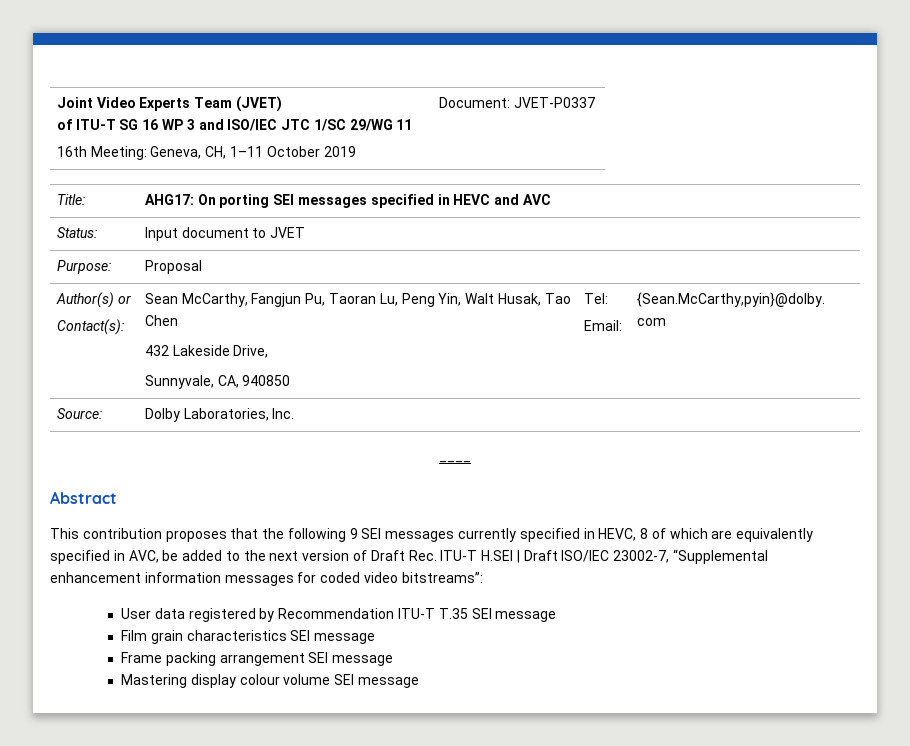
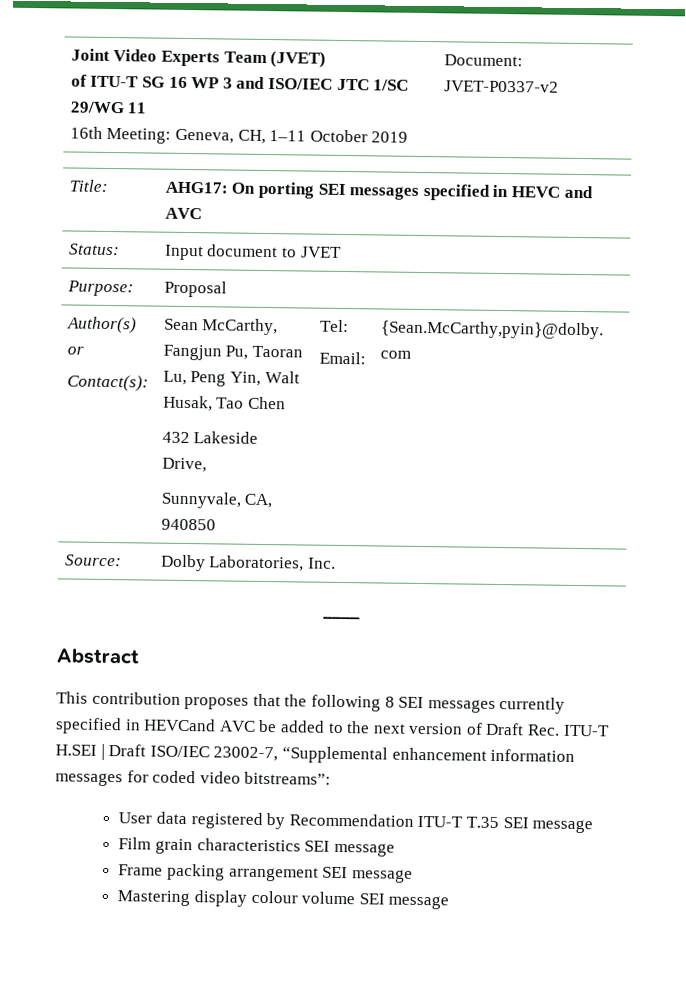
[513,97,595,108] JVET-P0337 -> [443,80,559,93] JVET-P0337-v2
[349,528,358,539] 9 -> [384,696,395,708] 8
[598,528,814,542] [50,550,159,564] HEVC, 8 of which are equivalently specified in AVC, -> [143,718,256,732] HEVCand AVC

